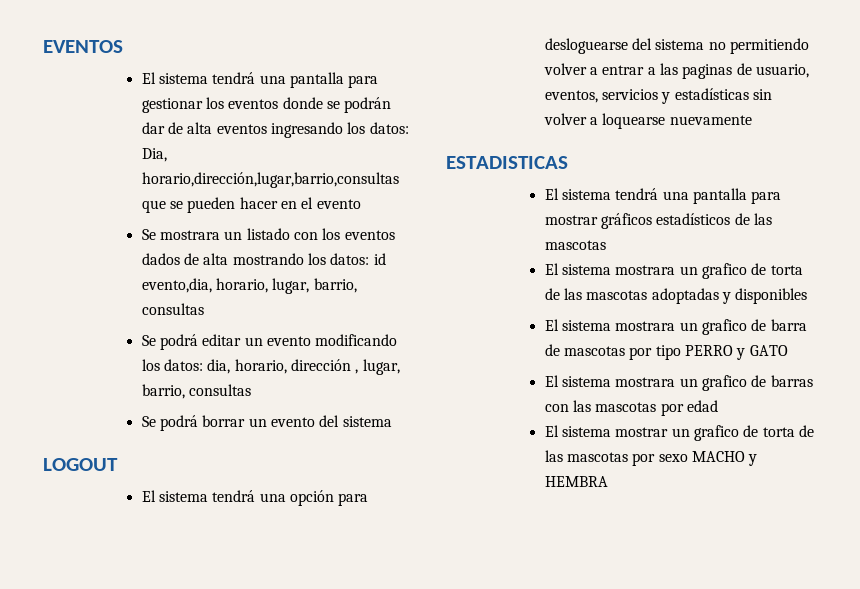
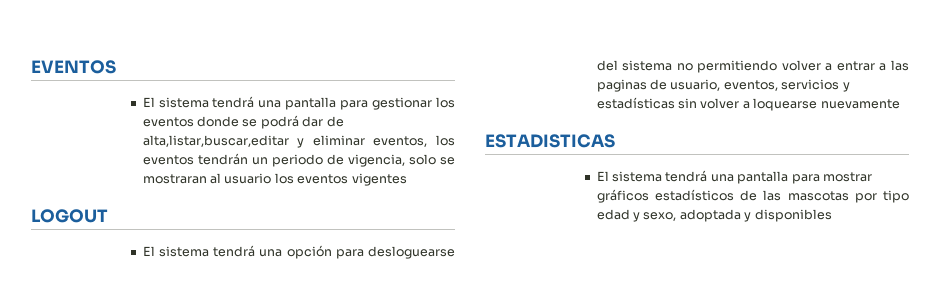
[344,97,392,113] podrán -> [260,115,299,129] podrá
[187,122,409,138] [141,148,167,162] [141,172,399,188] [141,197,361,213] [141,228,395,240] [141,253,386,265] [141,278,357,294] [141,303,204,315] [141,334,398,350] [141,359,400,375] [141,384,252,399] [141,415,392,431] alta eventos ingresando los datos: Dia, horario,dirección,lugar,barrio,consultas que se pueden hacer en el evento // Se mostrara un listado con los eventos dados de alta mostrando los datos: id evento,dia, horario, lugar, barrio, consultas // Se podrá editar un evento modificando los datos: dia, horario, dirección , lugar, barrio, consultas // Se podrá borrar un evento del sistema -> [142,135,455,148] [142,153,455,167] [142,173,407,186] alta,listar,buscar,editar y eliminar eventos, los eventos tendrán un periodo de vigencia, solo se mostraran al usuario los eventos vigentes
[544,263,803,279] [544,288,808,304] [544,319,807,335] [544,344,788,360] [544,375,813,391] [544,400,719,416] [544,425,815,441] [544,450,758,466] [544,476,608,487] // El sistema mostrara un grafico de torta de las mascotas adoptadas y disponibles // El sistema mostrara un grafico de barra de mascotas por tipo PERRO y GATO // El sistema mostrara un grafico de barras con las mascotas por edad // El sistema mostrar un grafico de torta de las mascotas por sexo MACHO y HEMBRA -> [854,190,909,203] [596,209,832,222] por tipo edad y sexo, adoptada y disponibles

